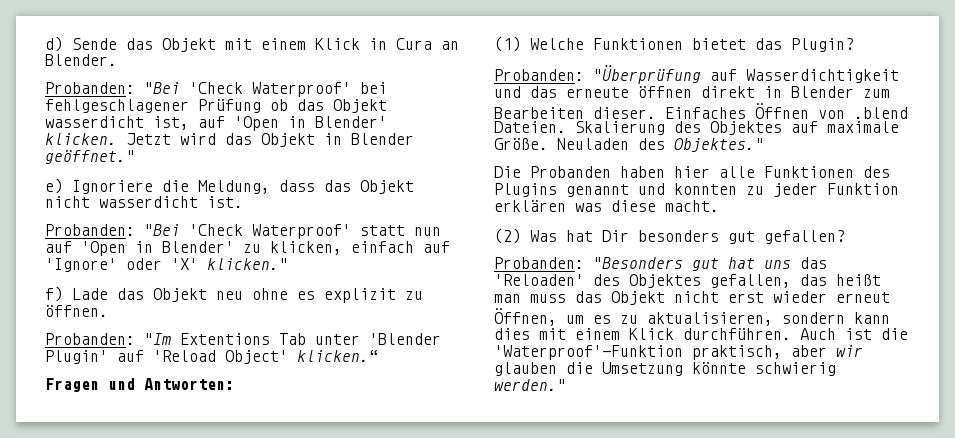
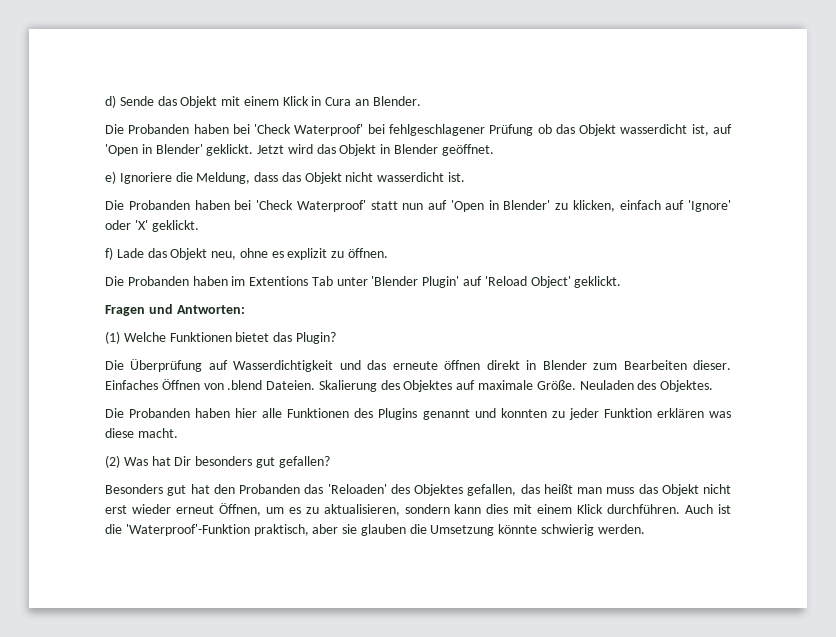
[45,82,180,94] Probanden: "Bei -> [105,124,250,134] Die Probanden haben bei
[45,133,117,145] klicken. -> [206,144,254,156] geklickt.
[45,150,135,164] geöffnet." -> [441,144,494,156] geöffnet.
[45,224,180,236] Probanden: "Bei -> [105,200,252,210] Die Probanden haben bei
[207,258,288,270] klicken." -> [151,220,199,232] geklickt.
[216,291,243,300] neu -> [211,251,237,260] neu,
[45,333,171,345] Probanden: "Im -> [105,276,246,286] Die Probanden haben im
[297,350,378,362] klicken.“ -> [574,276,622,288] geklickt.
[494,65,701,84] Probanden: "Überprüfung -> [105,359,203,372] Die Überprüfung
[674,138,764,152] Objektes." -> [660,380,714,392] Objektes.
[494,257,791,271] Probanden: "Besonders gut hat uns -> [105,484,300,496] Besonders gut hat den Probanden
[836,345,863,357] wir -> [342,524,358,534] sie
[494,379,566,391] werden." -> [597,524,645,534] werden.

